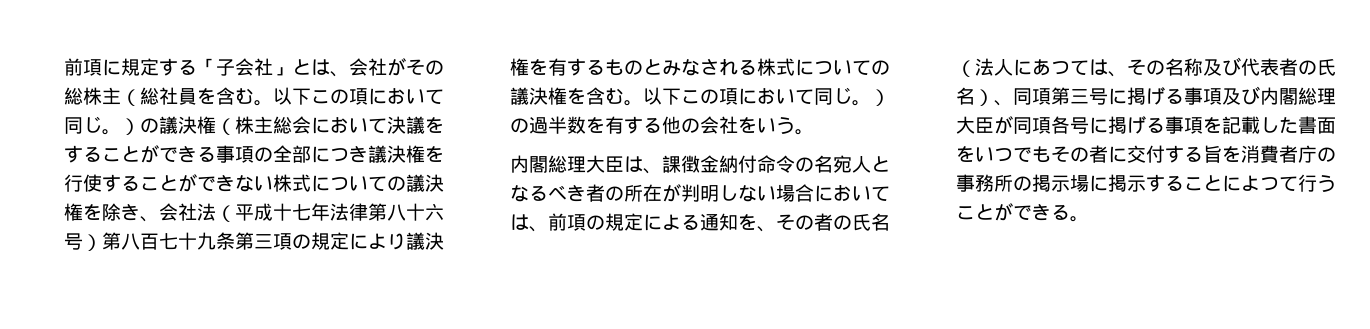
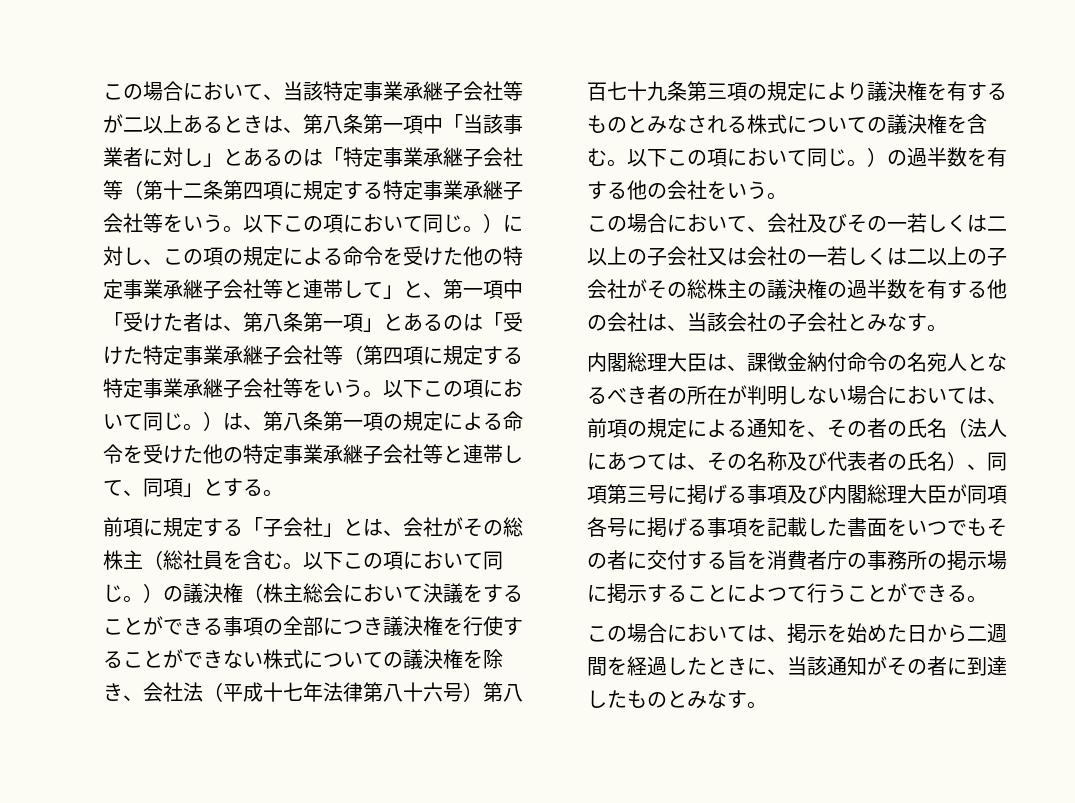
(64, 67) none -> [103,81,524,101] [103,114,524,134] [103,147,524,167] [103,180,524,200] [103,213,524,233] [103,246,524,266] [103,279,524,299] [103,312,524,332] [103,345,524,365] [103,378,524,398] [103,411,524,431] [103,444,524,464] [103,478,284,497] この場合において、当該特定事業承継子会社等が二以上あるときは、第八条第一項中「当該事業者に対し」とあるのは「特定事業承継子会社等（第十二条第四項に規定する特定事業承継子会社等をいう。以下この項において同じ。）に対し、この項の規定による命令を受けた他の特定事業承継子会社等と連帯して」と、第一項中「受けた者は、第八条第一項」とあるのは「受けた特定事業承継子会社等（第四項に規定する特定事業承継子会社等をいう。以下この項において同じ。）は、第八条第一項の規定による命令を受けた他の特定事業承継子会社等と連帯して、同項」とする。 //
(815, 132) none -> [587,213,1008,233] [587,246,1008,266] [587,279,1008,299] [587,312,948,332] // この場合において、会社及びその一若しくは二以上の子会社又は会社の一若しくは二以上の子会社がその総株主の議決権の過半数を有する他の会社は、当該会社の子会社とみなす。
(1090, 219) none -> [587,623,1008,644] [587,656,1008,676] [587,690,768,709] // この場合においては、掲示を始めた日から二週間を経過したときに、当該通知がその者に到達したものとみなす。

